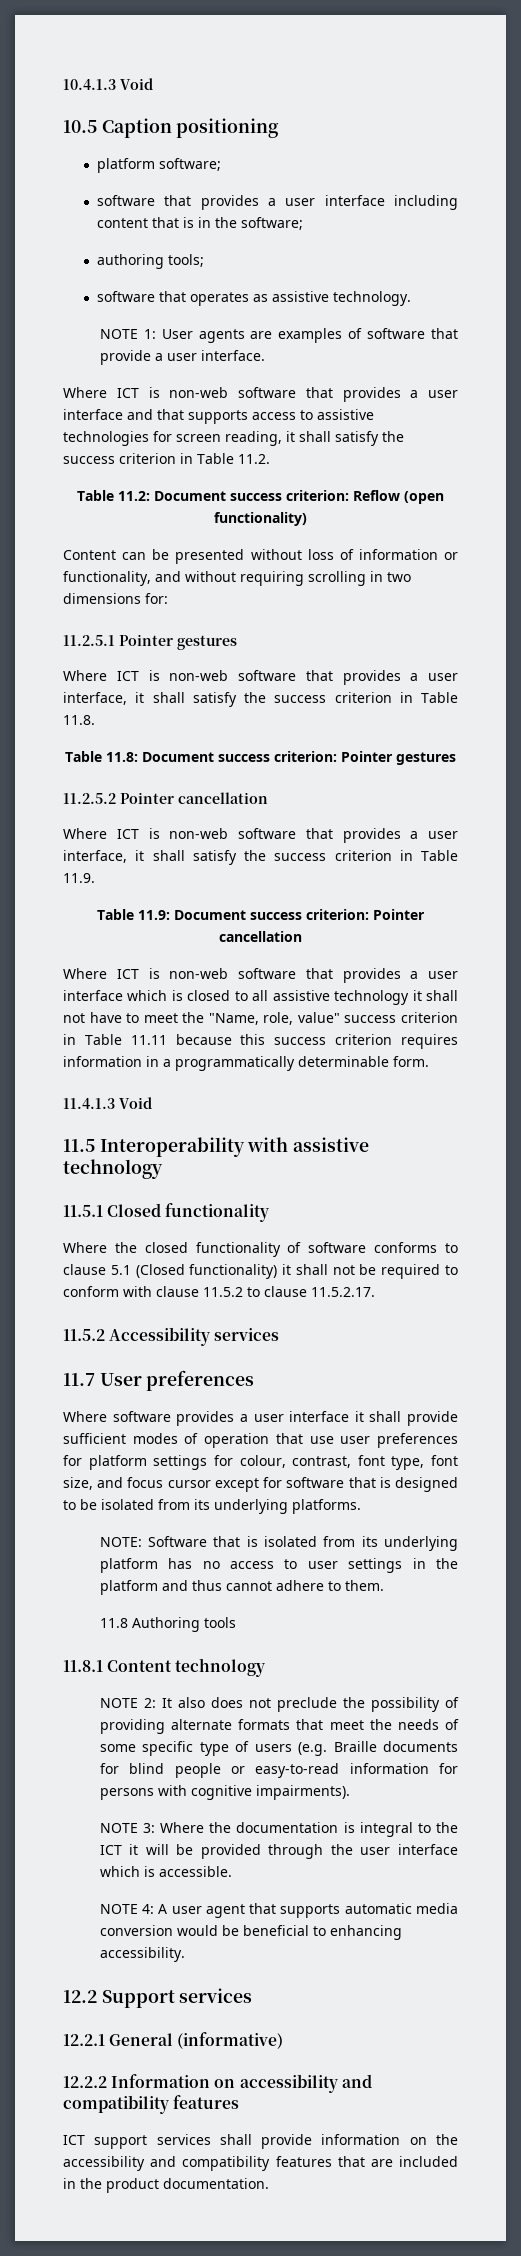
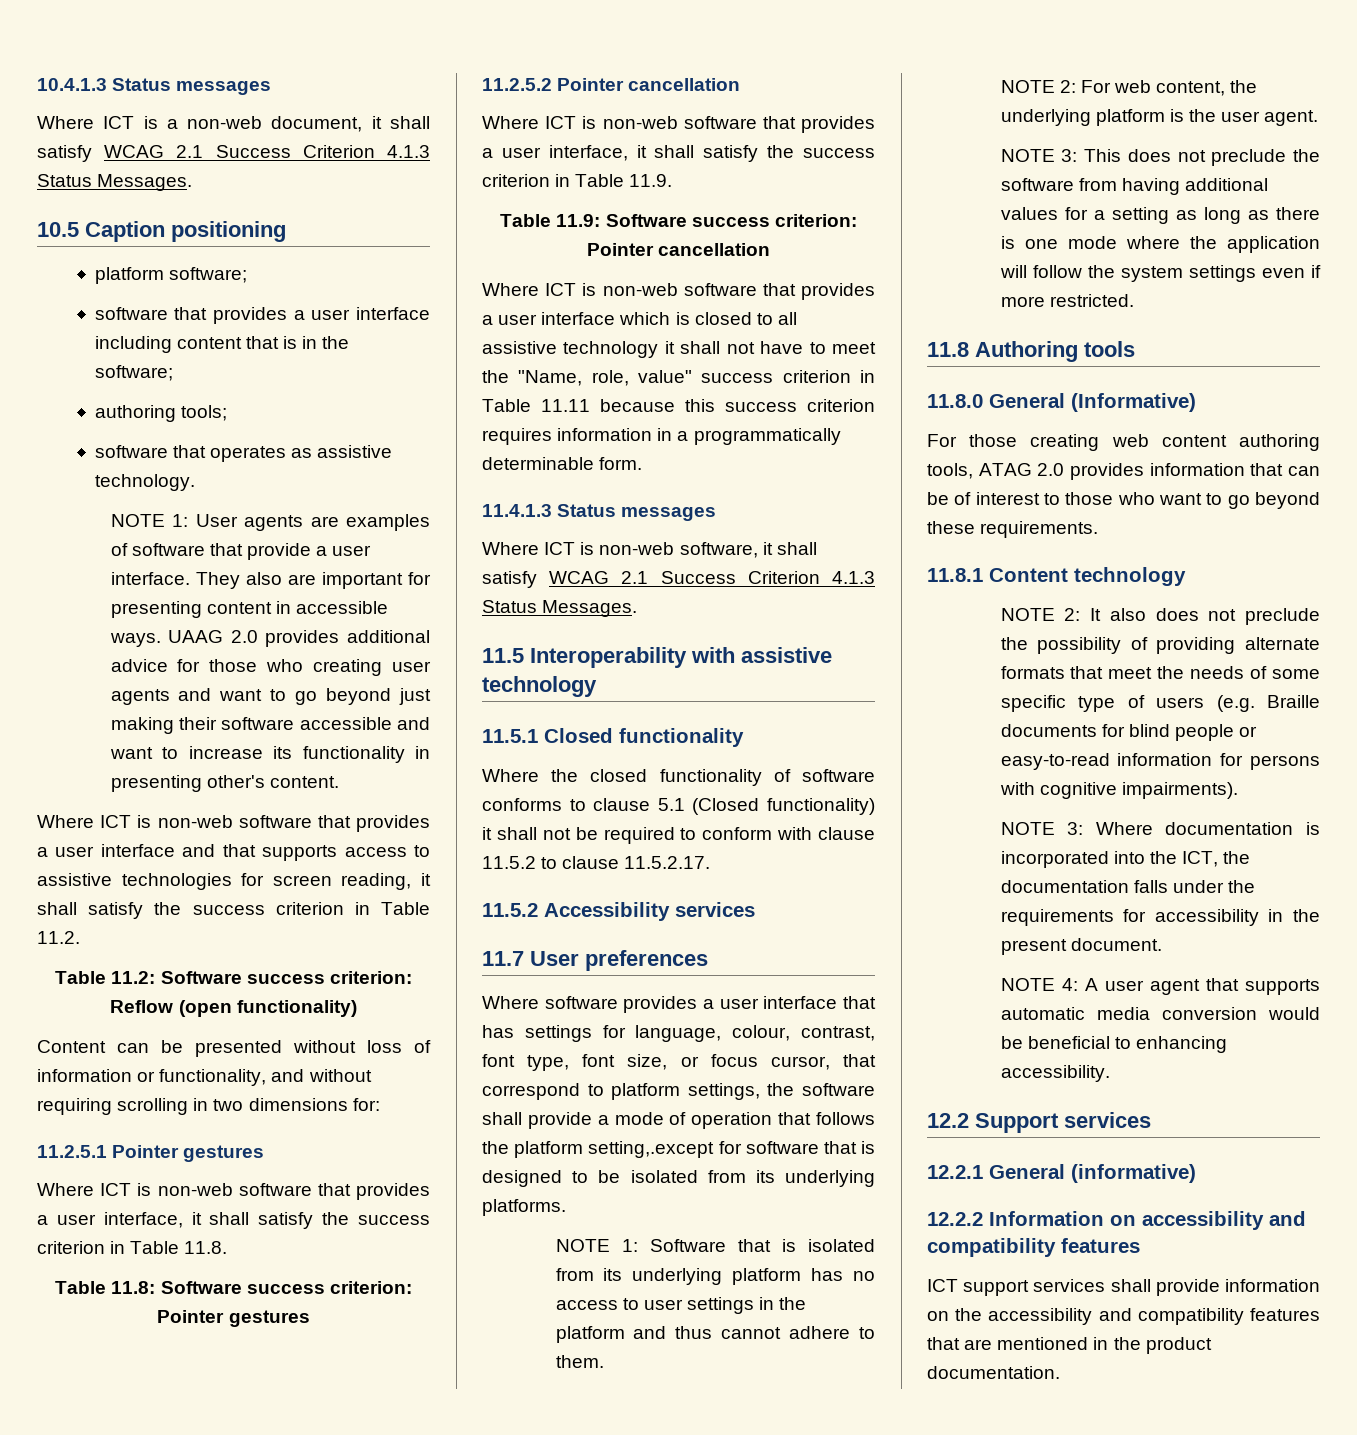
[120,78,153,90] Void -> [112,78,272,95] [37,116,430,132] [37,145,430,162] [37,174,193,191] Status messages // Where ICT is a non-web document, it shall satisfy WCAG 2.1 Success Criterion 4.1.3 Status Messages.
(265, 355) none -> [195,572,431,589] [110,601,388,618] [109,630,431,647] [110,659,432,676] [110,688,431,705] [110,717,431,734] [109,746,430,763] [110,775,339,792] They also are important for presenting content in accessible ways. UAAG 2.0 provides additional advice for those who creating user agents and want to go beyond just making their software accessible and want to increase its functionality in presenting other's content.
[154,491,226,501] Document -> [160,971,242,984] Software
[142,752,214,762] Document -> [160,1281,242,1294] Software
[174,910,246,920] Document -> [605,214,687,227] Software
[119,1097,152,1109] Void -> [557,504,717,521] [482,542,817,558] [482,571,875,588] [482,600,638,617] Status messages // Where ICT is non-web software, it shall satisfy WCAG 2.1 Success Criterion 4.1.3 Status Messages.
[354,1411,458,1426] [63,1433,458,1448] [63,1455,147,1470] it shall provide sufficient modes of operation that use user preferences for platform -> [843,996,877,1009] [482,1025,514,1038] that has
(233, 1460) none -> [635,1025,722,1042] language,
[97,1477,259,1492] and focus cursor except -> [680,1054,876,1070] [482,1083,875,1100] [482,1112,876,1129] [482,1141,715,1158] or focus cursor, that correspond to platform settings, the software shall provide a mode of operation that follows the platform setting,.except
[99,1537,142,1547] NOTE: -> [555,1239,638,1252] NOTE 1:
[99,1617,236,1632] 11.8 Authoring tools -> [1000,80,1258,96] [1000,109,1319,126] [1000,149,1320,166] [1000,178,1268,195] [1000,207,1320,224] [1000,236,1320,253] [999,265,1321,282] [1000,294,1134,307] [927,341,1135,362] [927,393,1196,412] [927,434,1320,451] [927,463,1320,480] [927,492,1320,509] [927,521,1099,538] NOTE 2: For web content, the underlying platform is the user agent. // NOTE 3: This does not preclude the software from having additional values for a setting as long as there is one mode where the application will follow the system settings even if more restricted. // 11.8 Authoring tools // 11.8.0 General (Informative) // For those creating web content authoring tools, ATAG 2.0 provides information that can be of interest to those who want to go beyond these requirements.
[209,1822,458,1837] [99,1844,458,1859] [99,1866,232,1877] the documentation is integral to the ICT it will be provided through the user interface which is accessible. -> [1165,822,1320,835] [1000,851,1251,868] [1000,880,1255,893] [1000,909,1320,926] [1000,938,1162,955] documentation is incorporated into the ICT, the documentation falls under the requirements for accessibility in the present document.
[399,2156,459,2167] included -> [997,1337,1089,1350] mentioned

